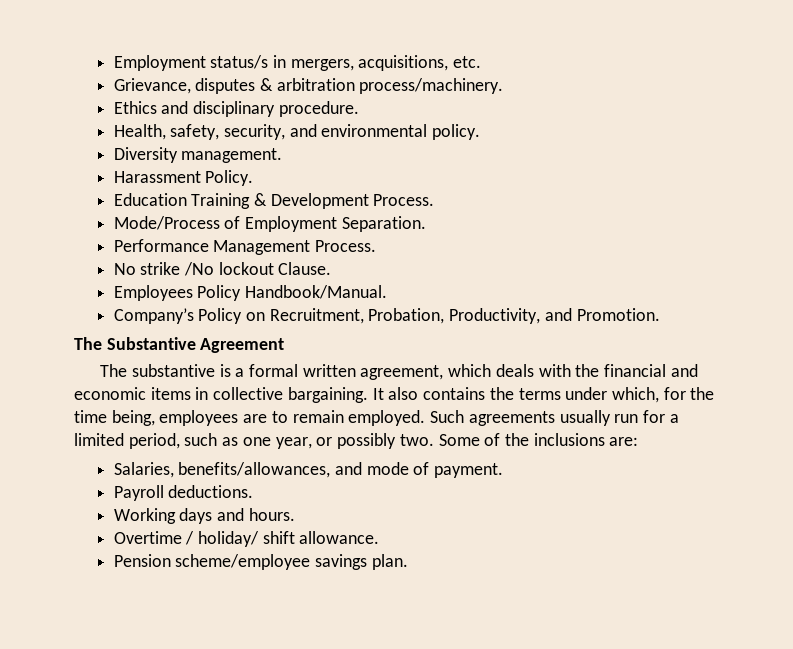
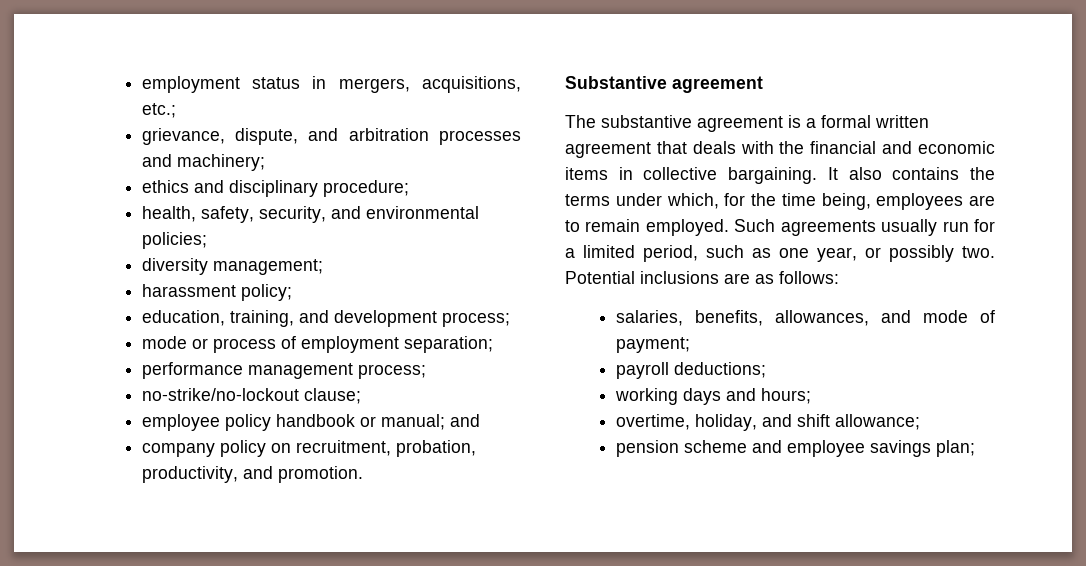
[113,55,269,71] Employment status/s -> [141,76,301,93] employment status
[453,56,482,68] [113,78,504,94] [113,101,359,117] [113,124,481,140] [113,147,283,163] [113,170,254,186] [113,193,435,209] [113,216,426,232] [113,239,376,255] [113,262,332,276] [113,285,387,301] [113,308,660,324] [74,337,285,353] etc. // Grievance, disputes & arbitration process/machinery. // Ethics and disciplinary procedure. // Health, safety, security, and environmental policy. // Diversity management. // Harassment Policy. // Education Training & Development Process. // Mode/Process of Employment Separation. // Performance Management Process. // No strike /No lockout Clause. // Employees Policy Handbook/Manual. // Company’s Policy on Recruitment, Probation, Productivity, and Promotion. // The Substantive Agreement -> [141,103,176,118] [141,128,521,145] [141,154,265,171] [141,180,409,197] [141,206,479,223] [141,232,207,249] [141,258,323,275] [141,284,292,301] [141,310,510,327] [141,336,493,353] [141,362,426,379] [141,388,361,404] [141,414,480,431] [141,440,476,457] [141,466,363,483] [565,76,763,93] etc.; // grievance, dispute, and arbitration processes and machinery; // ethics and disciplinary procedure; // health, safety, security, and environmental policies; // diversity management; // harassment policy; // education, training, and development process; // mode or process of employment separation; // performance management process; // no-strike/no-lockout clause; // employee policy handbook or manual; and // company policy on recruitment, probation, productivity, and promotion. // Substantive agreement
(215, 370) none -> [697,116,783,132] agreement
[360,364,492,380] agreement, which -> [565,141,687,158] agreement that
[438,433,639,446] [113,462,504,478] [113,485,254,501] [113,508,295,524] [113,531,380,547] [113,554,408,570] Some of the inclusions are: // Salaries, benefits/allowances, and mode of payment. // Payroll deductions. // Working days and hours. // Overtime / holiday/ shift allowance. // Pension scheme/employee savings plan. -> [565,271,839,284] [615,310,995,326] [615,337,690,353] [615,362,766,379] [614,388,811,405] [615,414,920,431] [615,440,975,457] Potential inclusions are as follows: // salaries, benefits, allowances, and mode of payment; // payroll deductions; // working days and hours; // overtime, holiday, and shift allowance; // pension scheme and employee savings plan;

